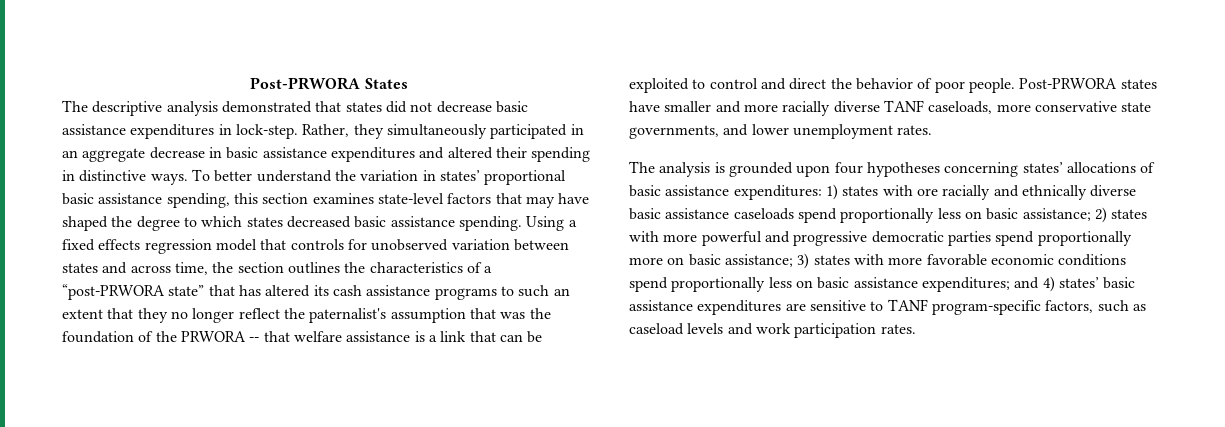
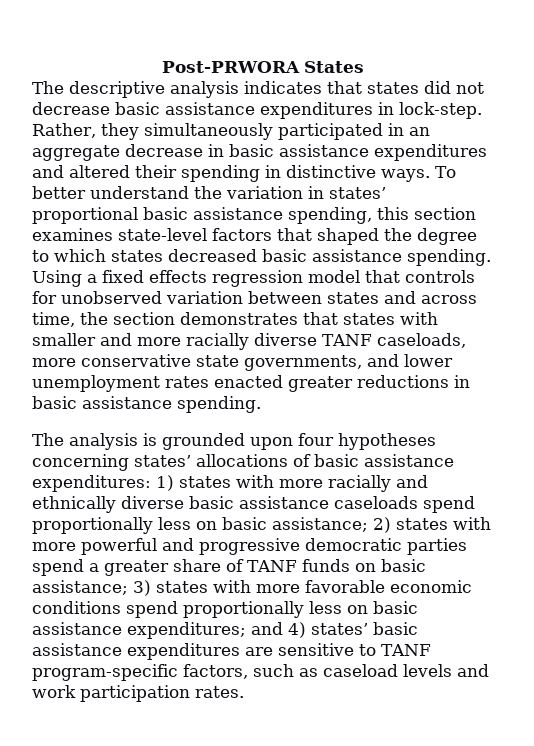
[221,101,312,113] demonstrated -> [244,81,322,94] indicates
[525,193,590,208] may have -> (312, 234) none
[287,262,493,274] [62,284,570,300] [62,308,551,323] [62,331,543,343] [629,78,1157,93] [629,101,660,112] outlines the characteristics of a “post-PRWORA state” that has altered its cash assistance programs to such an extent that they no longer reflect the paternalist's assumption that was the foundation of the PRWORA -- that welfare assistance is a link that can be exploited to control and direct the behavior of poor people. Post-PRWORA states have -> [180,312,438,325] demonstrates that states with
[897,125,933,135] rates. -> [165,375,470,392] [32,396,261,413] rates enacted greater reductions in basic assistance spending.
[916,188,938,196] ore -> [279,479,323,488] more
[1037,231,1132,246] [629,257,663,265] proportionally more -> [89,559,350,576] a greater share of TANF funds

